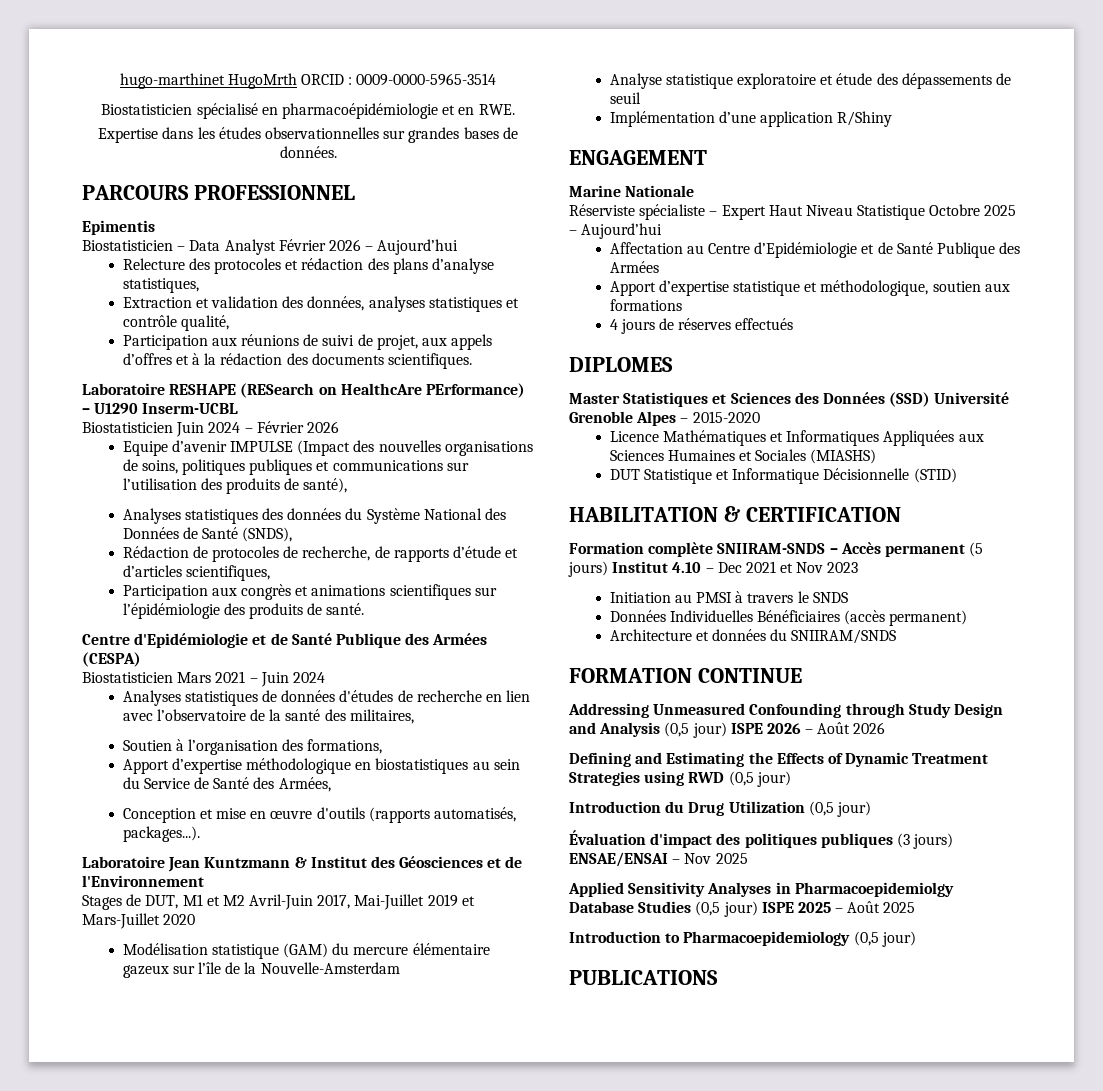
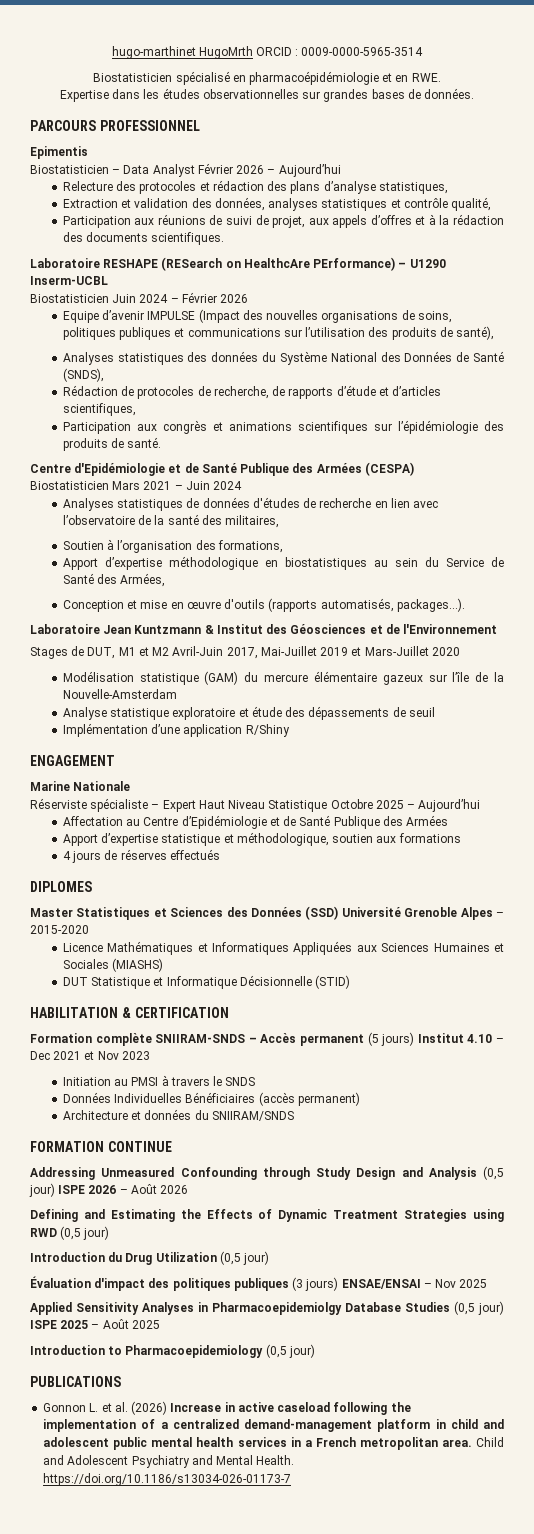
(718, 977) none -> [43,1401,411,1415] [43,1419,505,1432] [43,1437,504,1450] [43,1455,295,1468] [43,1473,292,1486] // Gonnon L. et al. (2026) Increase in active caseload following the implementation of a centralized demand-management platform in child and adolescent public mental health services in a French metropolitan area. Child and Adolescent Psychiatry and Mental Health. https://doi.org/10.1186/s13034-026-01173-7

